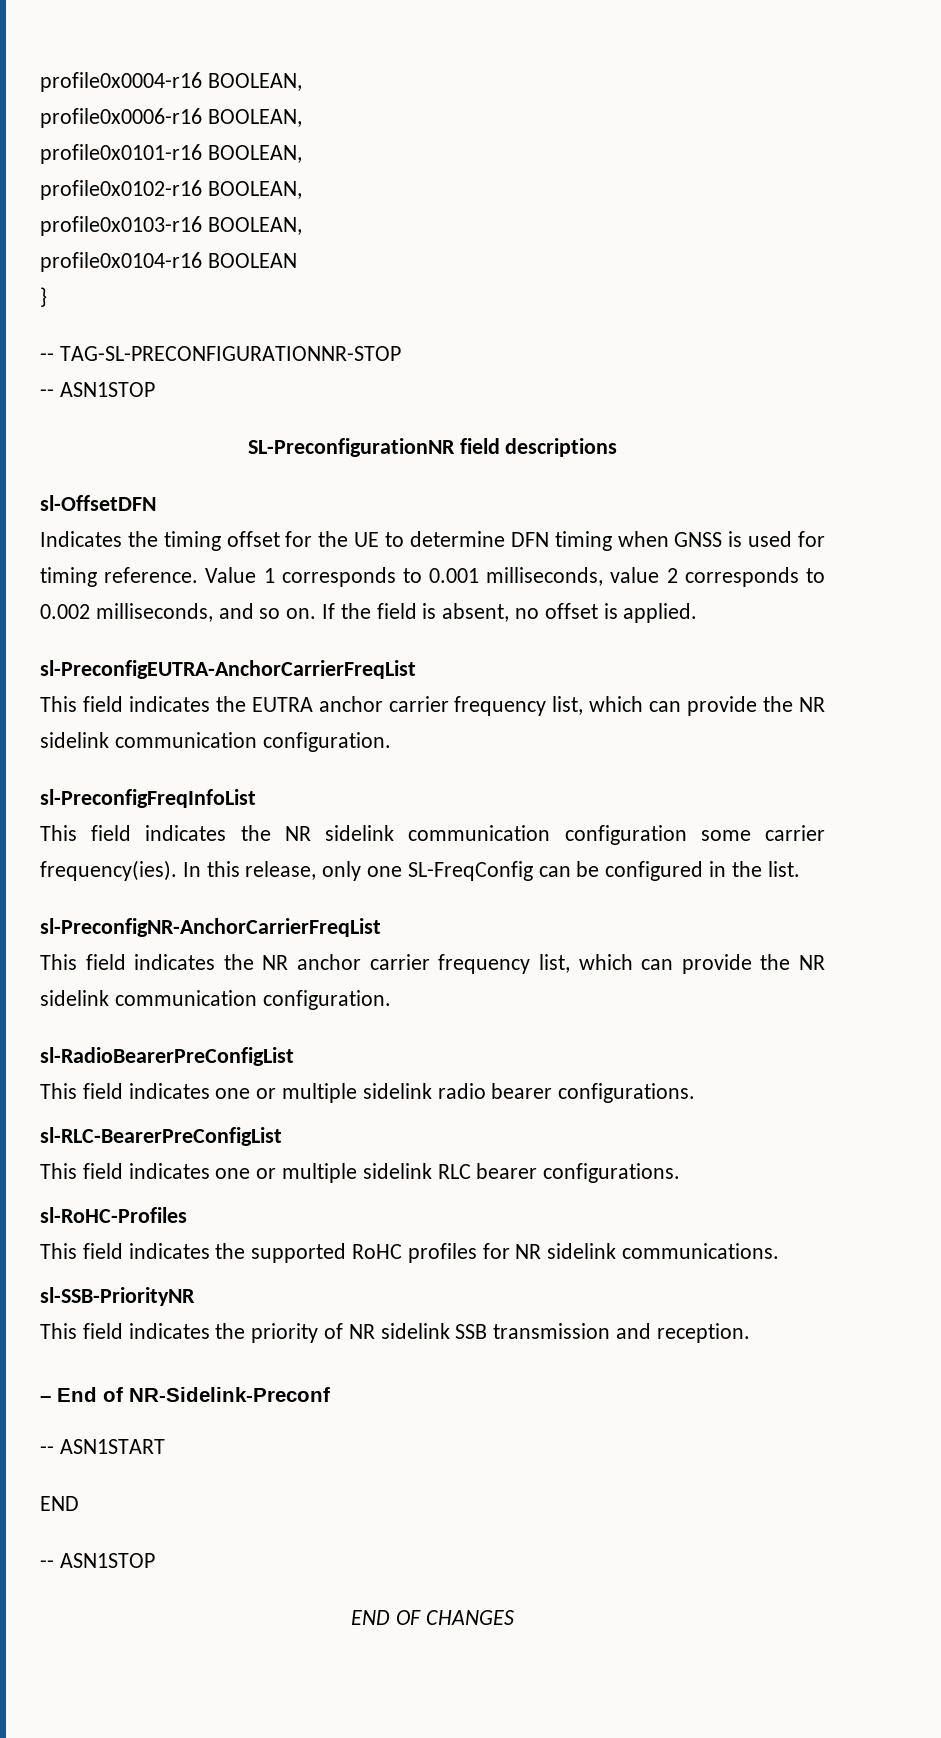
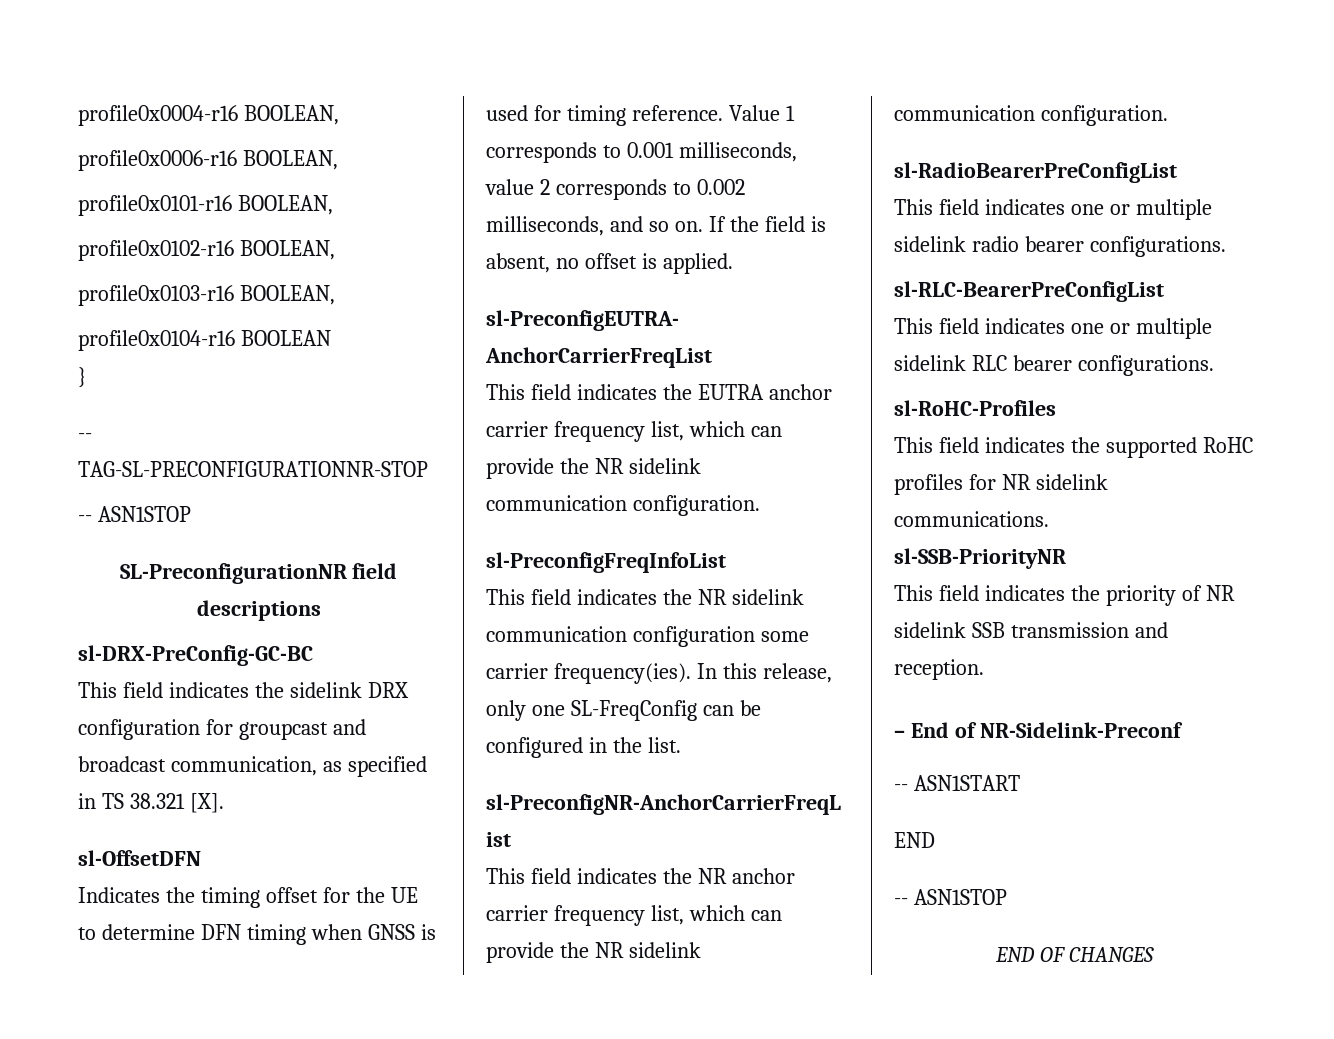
(618, 447) none -> [78,645,313,666] [78,682,409,698] [78,719,366,740] [78,756,427,777] [78,793,224,813] // sl-DRX-PreConfig-GC-BC // This field indicates the sidelink DRX configuration for groupcast and broadcast communication, as specified in TS 38.321 [X].

